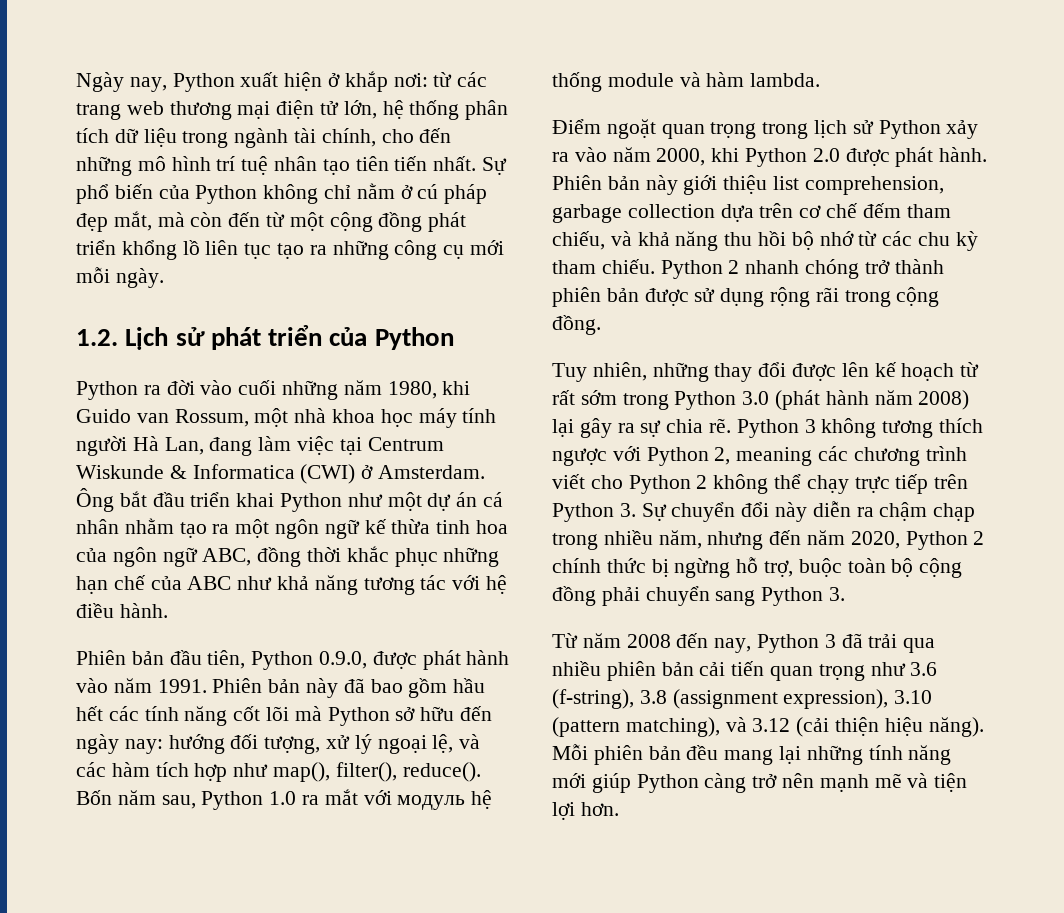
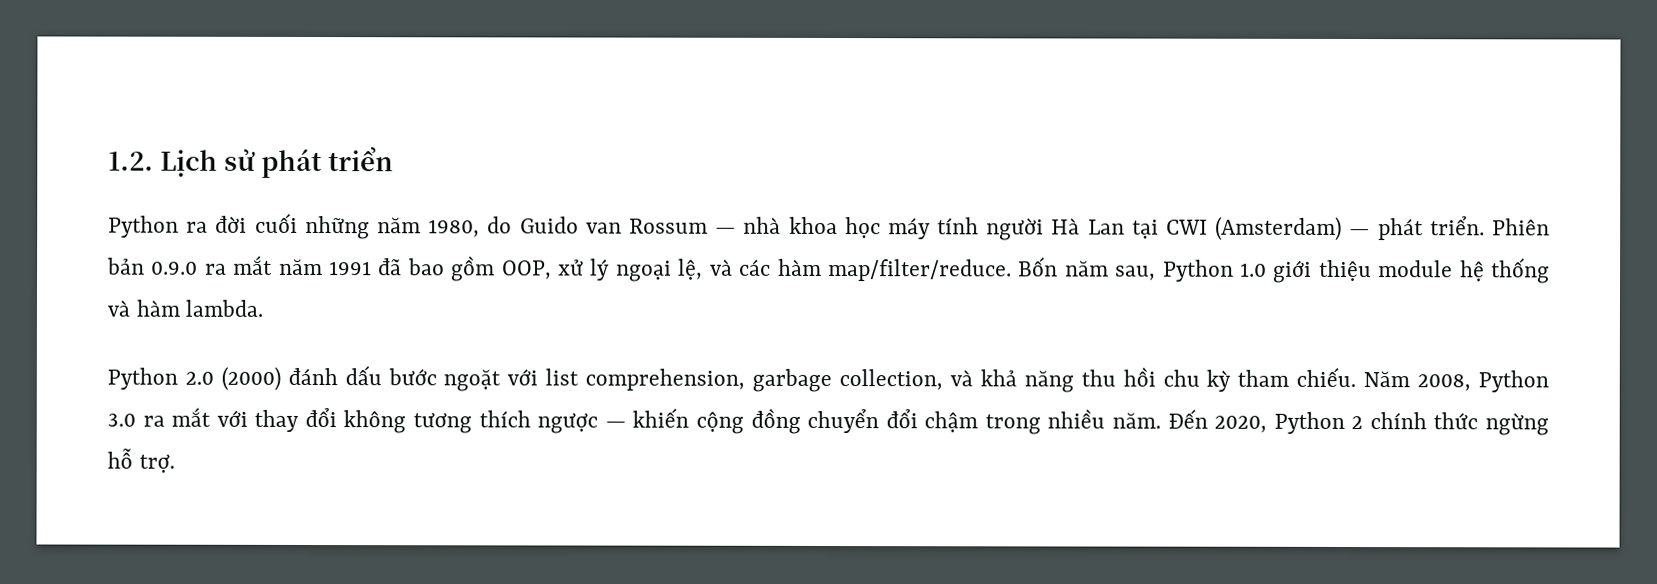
[76,71,488,92] [76,100,509,120] [76,128,452,148] [76,156,508,176] [76,183,488,204] [76,211,467,232] [76,240,505,260] [76,267,164,288] Ngày nay, Python xuất hiện ở khắp nơi: từ các trang web thương mại điện tử lớn, hệ thống phân tích dữ liệu trong ngành tài chính, cho đến những mô hình trí tuệ nhân tạo tiên tiến nhất. Sự phổ biến của Python không chỉ nằm ở cú pháp đẹp mắt, mà còn đến từ một cộng đồng phát triển khổng lồ liên tục tạo ra những công cụ mới mỗi ngày. // -> (108, 161) none
[329,327,454,350] của Python -> (393, 159) none
[200,380,233,395] vào -> (248, 224) none
[442,381,471,395] khi -> [487,216,513,234] do
[174,408,289,427] Rossum, một -> [628,218,737,234] Rossum —
[164,436,444,456] [76,464,486,484] [76,488,504,512] [76,518,509,539] [76,546,500,567] [76,575,508,595] [76,603,168,618] [76,650,510,670] [76,678,486,698] [76,706,493,726] [76,734,321,754] Lan, đang làm việc tại Centrum Wiskunde & Informatica (CWI) ở Amsterdam. Ông bắt đầu triển khai Python như một dự án cá nhân nhằm tạo ra một ngôn ngữ kế thừa tinh hoa của ngôn ngữ ABC, đồng thời khắc phục những hạn chế của ABC như khả năng tương tác với hệ điều hành. // Phiên bản đầu tiên, Python 0.9.0, được phát hành vào năm 1991. Phiên bản này đã bao gồm hầu hết các tính năng cốt lõi mà Python sở hữu đến ngày nay: hướng đối tượng, -> [1087,216,1550,241] [107,255,552,282] Lan tại CWI (Amsterdam) — phát triển. Phiên bản 0.9.0 ra mắt năm 1991 đã bao gồm OOP,
[155,762,481,782] tích hợp như map(), filter(), reduce(). -> [827,258,1012,282] map/filter/reduce.
[302,789,493,810] [552,72,674,92] ra mắt với модуль hệ thống module -> [1273,258,1550,284] giới thiệu module hệ thống
[552,119,979,139] [552,147,988,167] [552,175,944,195] [552,203,951,223] [552,231,605,250] Điểm ngoặt quan trọng trong lịch sử Python xảy ra vào năm 2000, khi Python 2.0 được phát hành. Phiên bản này giới thiệu list comprehension, garbage collection dựa trên cơ chế đếm tham chiếu, -> [107,366,944,393] Python 2.0 (2000) đánh dấu bước ngoặt với list comprehension, garbage collection,
[791,231,978,251] [552,259,944,279] [552,287,940,307] [552,315,601,335] [552,362,980,382] [552,390,970,410] [552,418,984,438] [552,446,967,466] [552,474,969,494] [552,501,976,522] [552,530,846,550] bộ nhớ từ các chu kỳ tham chiếu. Python 2 nhanh chóng trở thành phiên bản được sử dụng rộng rãi trong cộng đồng. // Tuy nhiên, những thay đổi được lên kế hoạch từ rất sớm trong Python 3.0 (phát hành năm 2008) lại gây ra sự chia rẽ. Python 3 không tương thích ngược với Python 2, meaning các chương trình viết cho Python 2 không thể chạy trực tiếp trên Python 3. Sự chuyển đổi này diễn ra chậm chạp trong nhiều năm, nhưng đến năm -> [1162,367,1549,393] [107,407,1208,435] chu kỳ tham chiếu. Năm 2008, Python 3.0 ra mắt với thay đổi không tương thích ngược — khiến cộng đồng chuyển đổi chậm trong nhiều năm. Đến
[651,559,669,577] bị -> (1479, 421) none
[764,558,963,578] [552,586,846,606] [552,633,936,653] [552,661,938,681] [552,689,933,709] [552,717,984,737] [552,744,952,765] [552,773,968,793] [552,802,619,820] trợ, buộc toàn bộ cộng đồng phải chuyển sang Python 3. // Từ năm 2008 đến nay, Python 3 đã trải qua nhiều phiên bản cải tiến quan trọng như 3.6 (f-string), 3.8 (assignment expression), 3.10 (pattern matching), và 3.12 (cải thiện hiệu năng). Mỗi phiên bản đều mang lại những tính năng mới giúp Python càng trở nên mạnh mẽ và tiện lợi hơn. -> [138,453,175,473] trợ.

